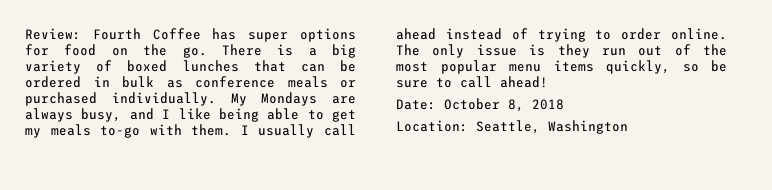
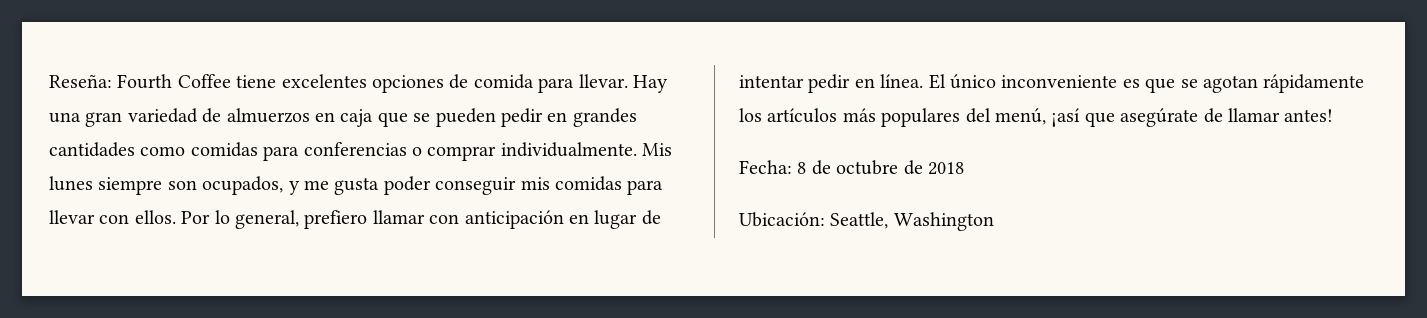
[25,28,81,40] Review: -> [49,74,112,88] Reseña:
[212,28,357,42] [25,44,356,58] [25,60,356,74] [25,76,356,88] [25,92,356,106] [25,108,356,122] [25,124,356,138] [396,28,727,42] [396,44,727,58] [396,60,727,74] [396,76,548,88] [396,98,524,112] has super options for food on the go. There is a big variety of boxed lunches that can be ordered in bulk as conference meals or purchased individually. My Mondays are always busy, and I like being able to get my meals to-go with them. I usually call ahead instead of trying to order online. The only issue is they run out of the most popular menu items quickly, so be sure to call ahead! // Date: October 8, -> [236,74,668,93] [49,108,637,127] [49,142,673,161] [49,176,664,195] [49,210,661,229] [739,74,1365,93] [739,108,1334,127] [739,160,923,175] tiene excelentes opciones de comida para llevar. Hay una gran variedad de almuerzos en caja que se pueden pedir en grandes cantidades como comidas para conferencias o comprar individualmente. Mis lunes siempre son ocupados, y me gusta poder conseguir mis comidas para llevar con ellos. Por lo general, prefiero llamar con anticipación en lugar de intentar pedir en línea. El único inconveniente es que se agotan rápidamente los artículos más populares del menú, ¡así que asegúrate de llamar antes! // Fecha: 8 de octubre de
[396,120,468,132] Location: -> [739,212,825,227] Ubicación:

